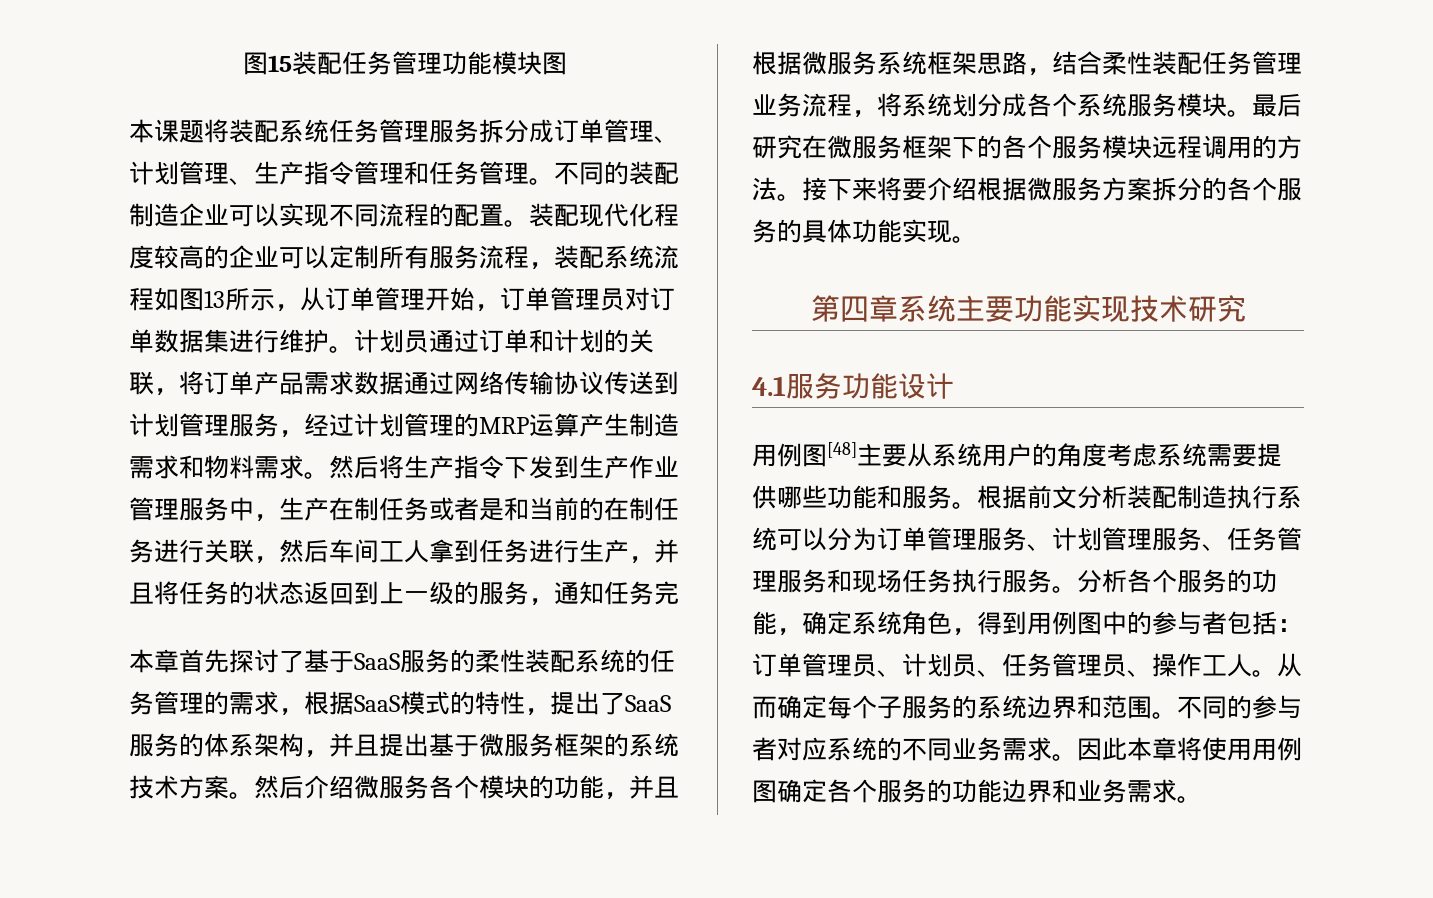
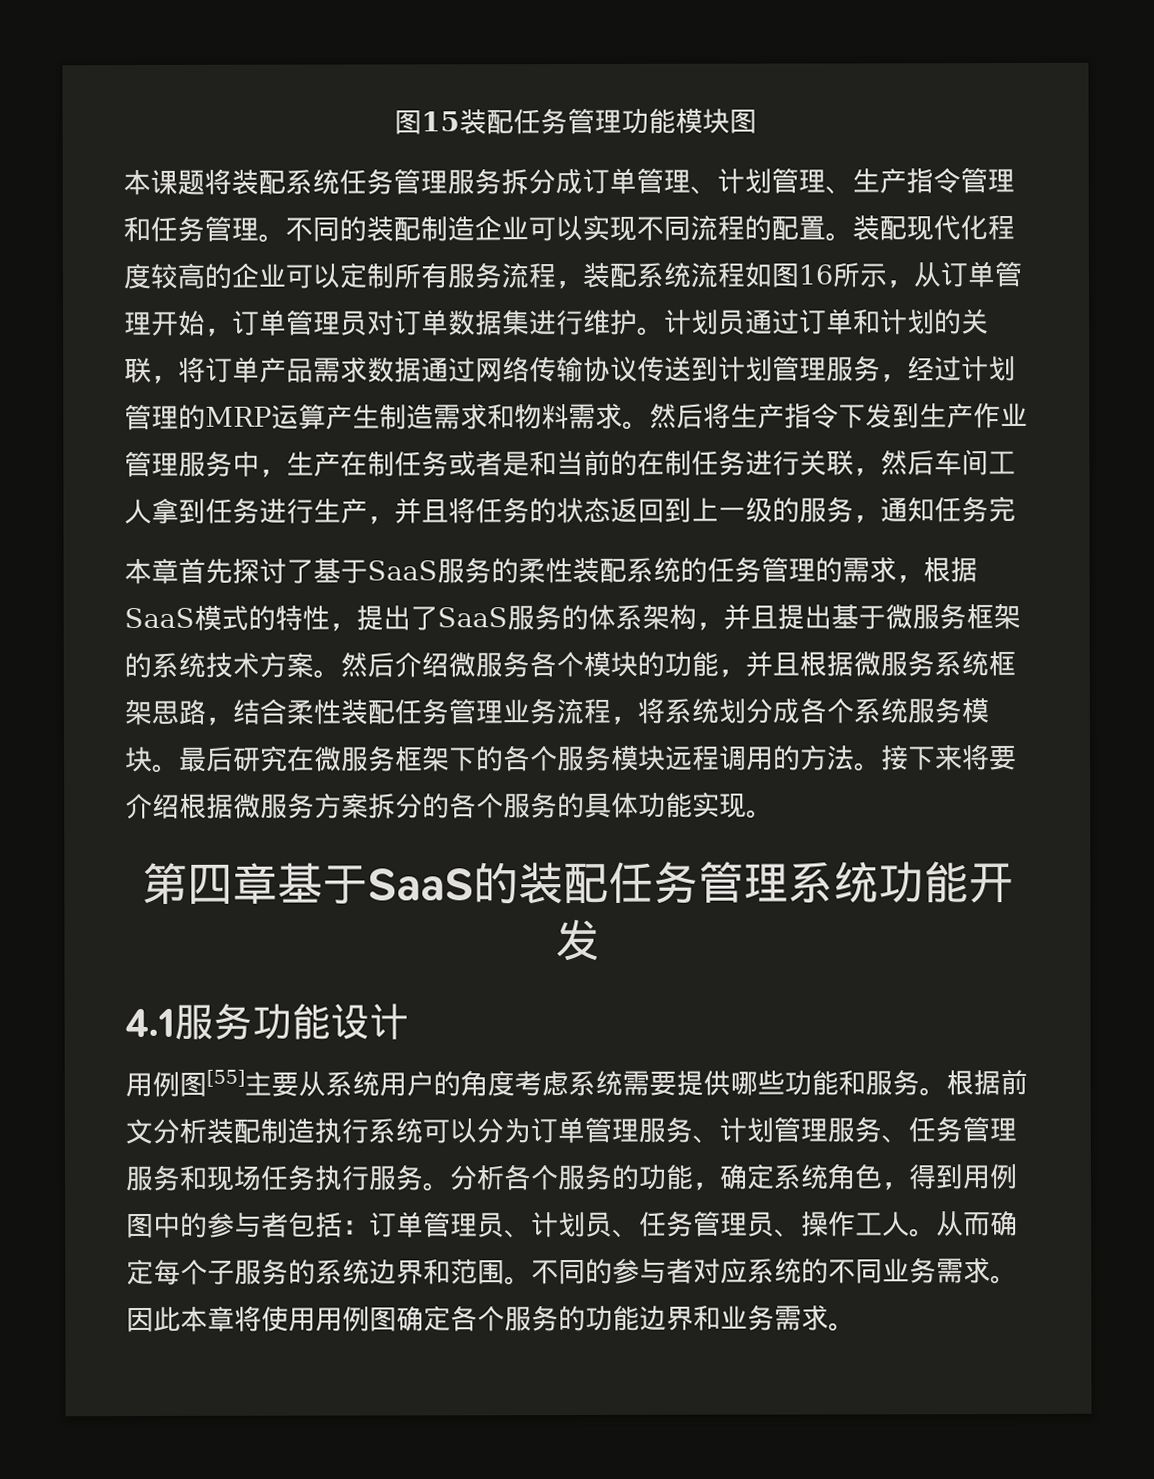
[204,291,225,308] 13 -> [798,264,833,285] 16
[897,295,1246,322] 系统主要功能实现技术研究 -> [276,861,1014,905] [554,918,601,962] 基于SaaS的装配任务管理系统功能开发
[827,442,857,458] [48] -> [206,1069,245,1087] [55]

